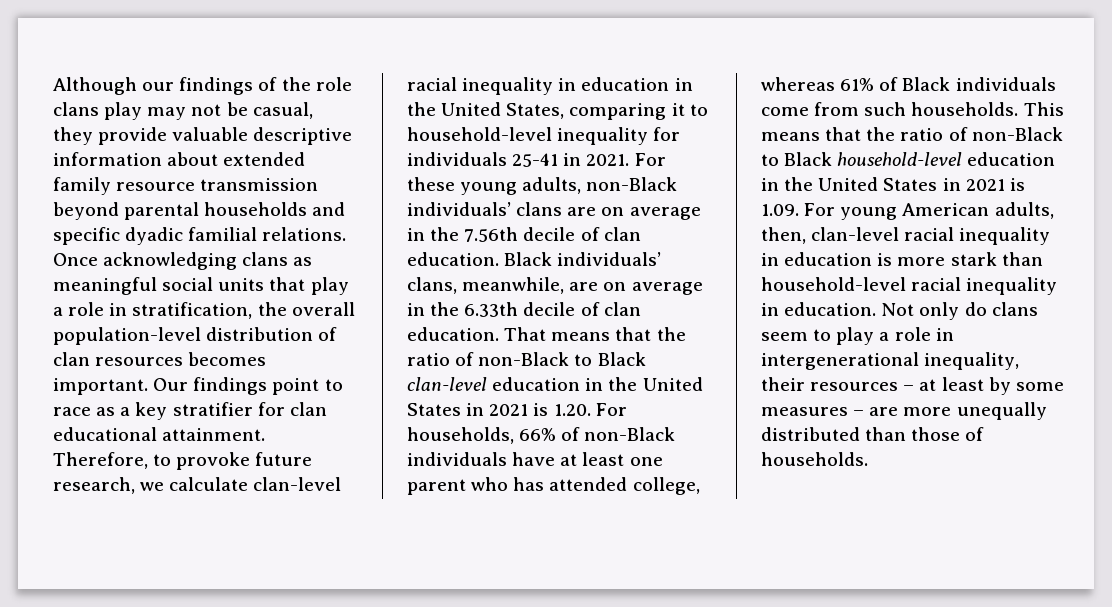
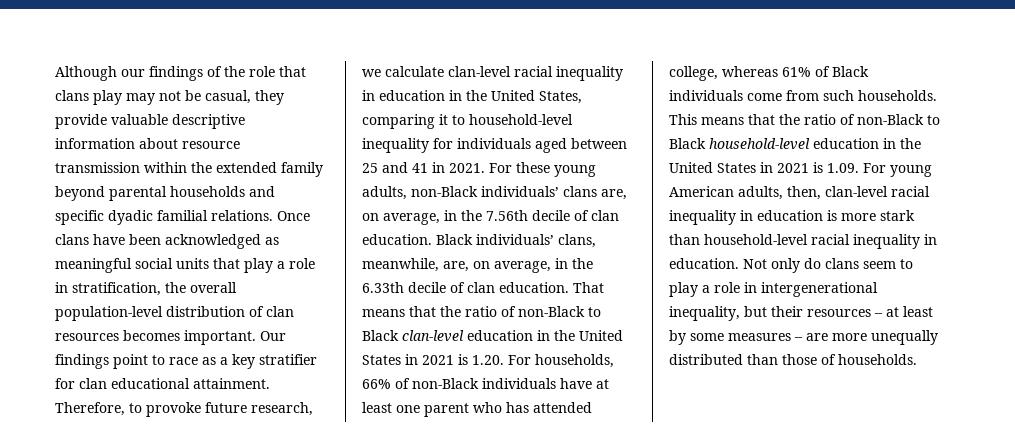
(352, 84) none -> [279,66,306,77] that
[223,152,306,166] [53,177,319,195] extended family resource transmission -> [182,141,240,149] [55,162,323,177] resource transmission within the extended family
[103,252,289,270] acknowledging clans -> [55,234,261,249] clans have been acknowledged
[512,153,559,167] 25-41 -> [535,138,627,153] [362,162,428,173] aged between 25 and 41
[567,207,701,220] are on average -> [601,189,627,200] [362,213,440,225] are, on average,
[569,282,703,295] are on average -> [443,261,551,273] are, on average,
(1020, 361) none -> [744,306,767,317] but

